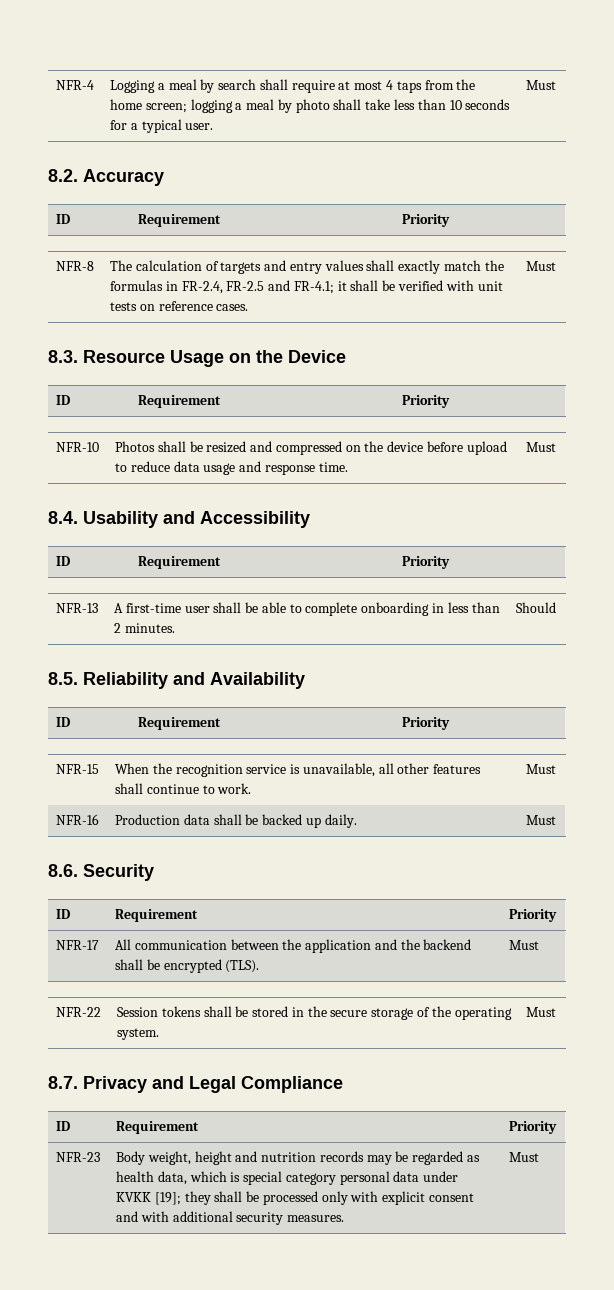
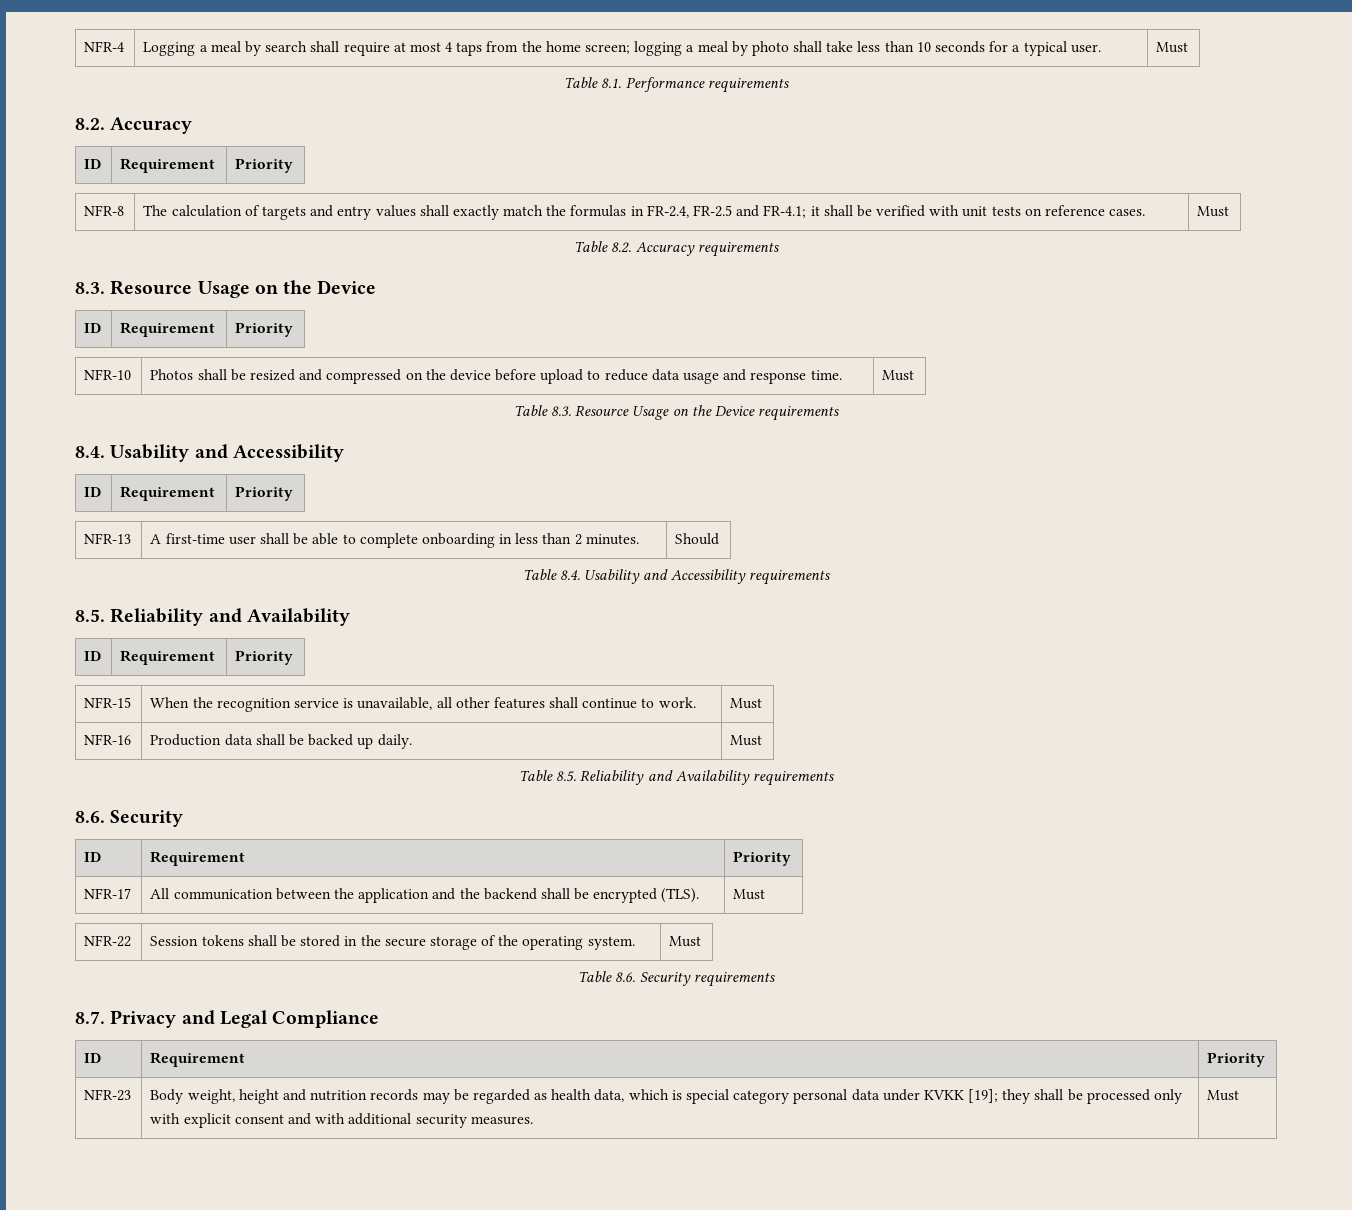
(556, 85) none -> [564,77,789,93] // Table 8.1. Performance requirements
(556, 266) none -> [574,241,779,257] // Table 8.2. Accuracy requirements
(556, 447) none -> [513,405,840,421] // Table 8.3. Resource Usage on the Device requirements
(556, 607) none -> [522,569,831,585] // Table 8.4. Usability and Accessibility requirements
(556, 820) none -> [519,770,834,786] // Table 8.5. Reliability and Availability requirements
(556, 1012) none -> [578,971,775,987] // Table 8.6. Security requirements

